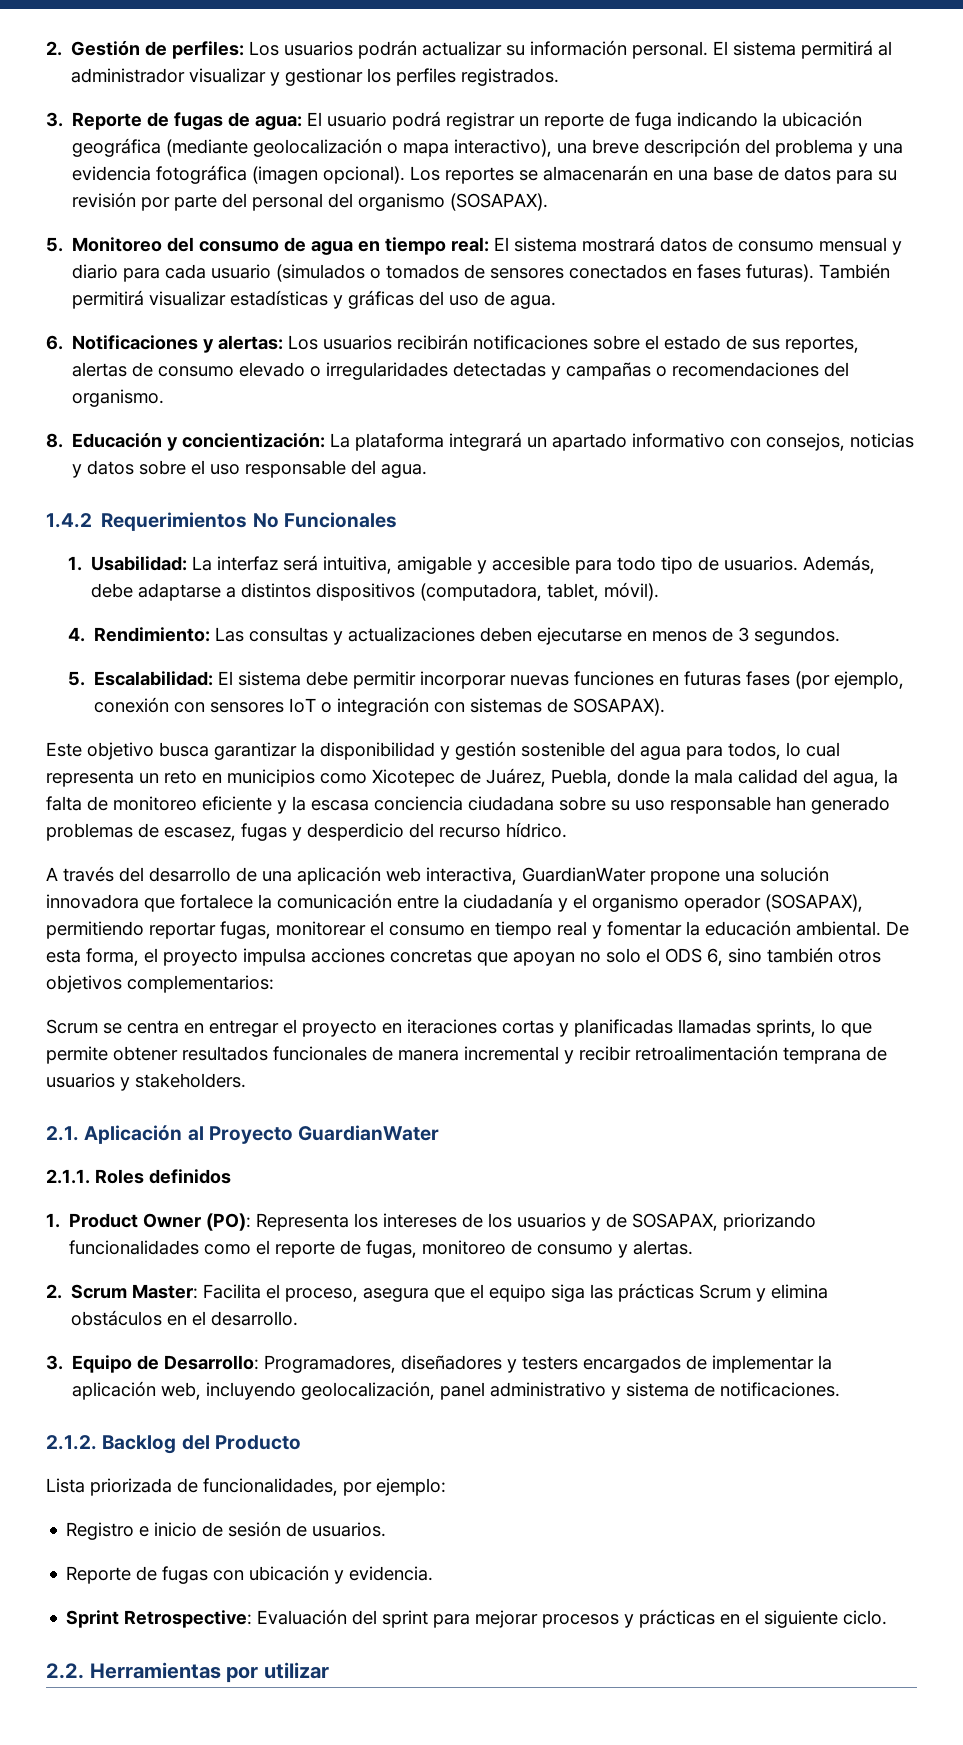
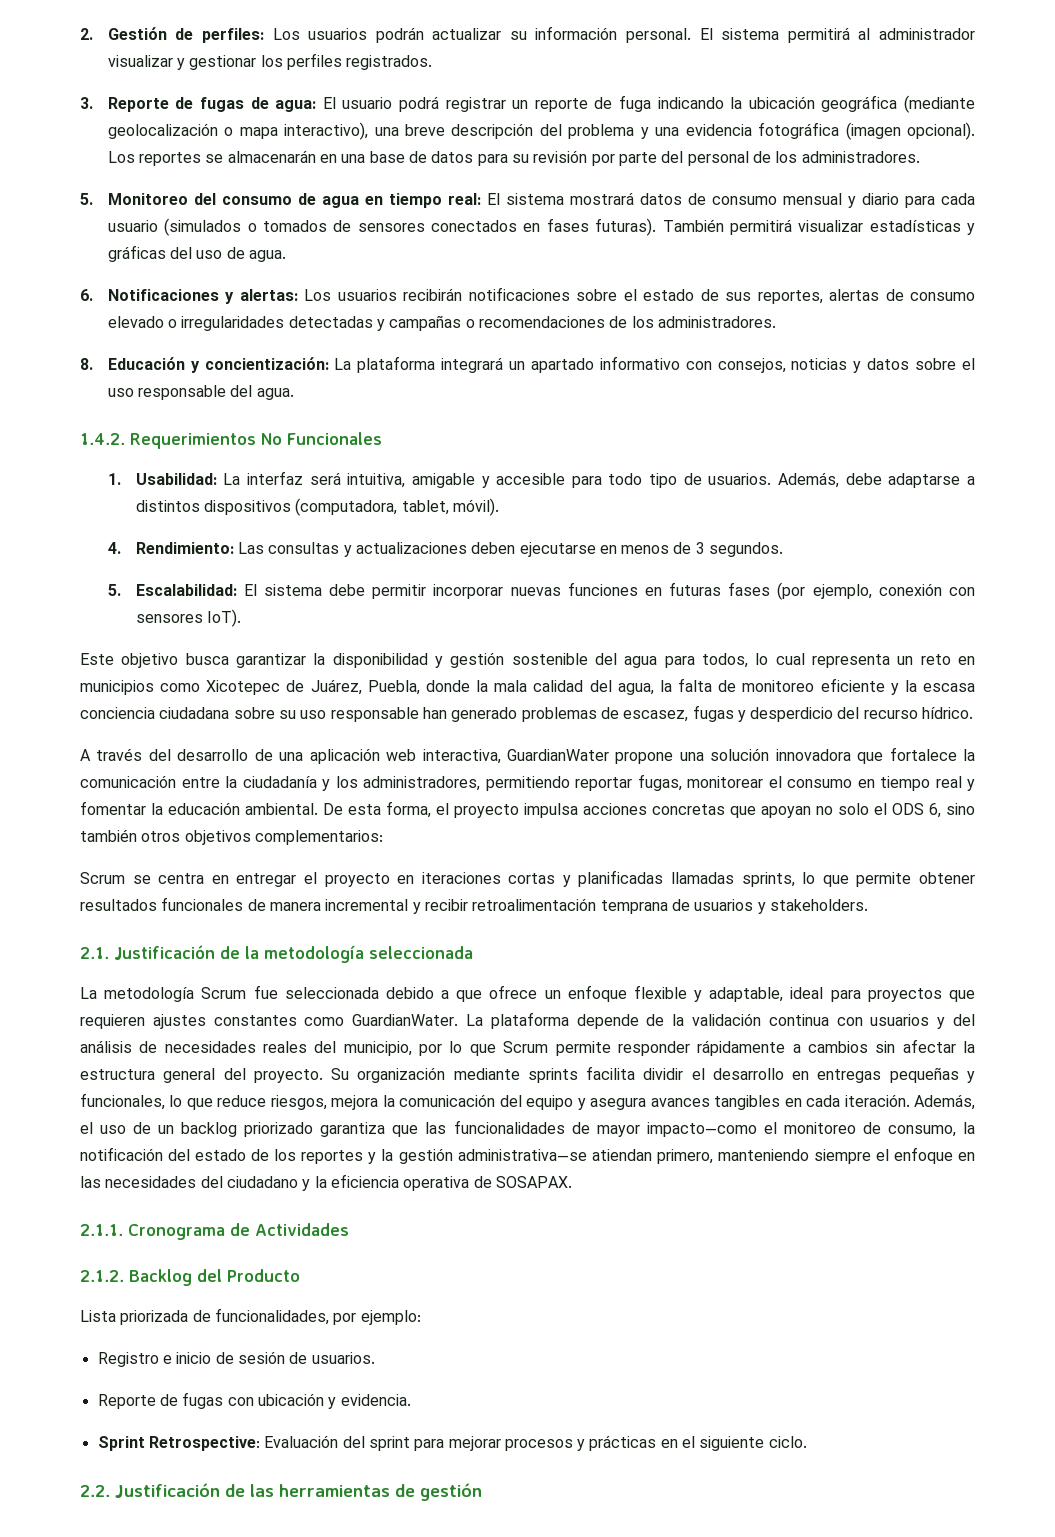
[328,193,549,211] del organismo (SOSAPAX). -> [752,151,920,163] de los administradores.
[824,362,850,377] [72,389,165,407] del organismo. -> [609,316,776,328] de los administradores.
[46,513,92,528] 1.4.2 -> [80,433,125,445] 1.4.2.
[288,697,665,716] IoT o integración con sistemas de SOSAPAX). -> [206,609,241,627] IoT).
[573,894,863,912] el organismo operador (SOSAPAX), -> [335,776,480,791] los administradores,
[84,1125,440,1144] [46,1169,231,1184] [46,1213,817,1231] [69,1240,694,1258] [46,1283,829,1302] [71,1310,299,1326] [46,1355,833,1373] [72,1381,841,1400] Aplicación al Proyecto GuardianWater // 2.1.1. Roles definidos // 1. Product Owner (PO): Representa los intereses de los usuarios y de SOSAPAX, priorizando funcionalidades como el reporte de fugas, monitoreo de consumo y alertas. // 2. Scrum Master: Facilita el proceso, asegura que el equipo siga las prácticas Scrum y elimina obstáculos en el desarrollo. // 3. Equipo de Desarrollo: Programadores, diseñadores y testers encargados de implementar la aplicación web, incluyendo geolocalización, panel administrativo y sistema de notificaciones. -> [114,945,473,963] [80,985,975,1002] [80,1012,975,1029] [80,1039,976,1056] [80,1066,975,1083] [80,1093,976,1110] [80,1120,975,1137] [80,1147,975,1164] [80,1174,572,1191] [80,1223,349,1240] Justificación de la metodología seleccionada // La metodología Scrum fue seleccionada debido a que ofrece un enfoque flexible y adaptable, ideal para proyectos que requieren ajustes constantes como GuardianWater. La plataforma depende de la validación continua con usuarios y del análisis de necesidades reales del municipio, por lo que Scrum permite responder rápidamente a cambios sin afectar la estructura general del proyecto. Su organización mediante sprints facilita dividir el desarrollo en entregas pequeñas y funcionales, lo que reduce riesgos, mejora la comunicación del equipo y asegura avances tangibles en cada iteración. Además, el uso de un backlog priorizado garantiza que las funcionalidades de mayor impacto—como el monitoreo de consumo, la notificación del estado de los reportes y la gestión administrativa—se atiendan primero, manteniendo siempre el enfoque en las necesidades del ciudadano y la eficiencia operativa de SOSAPAX. // 2.1.1. Cronograma de Actividades
[89,1662,329,1683] Herramientas por utilizar -> [115,1483,482,1501] Justificación de las herramientas de gestión

